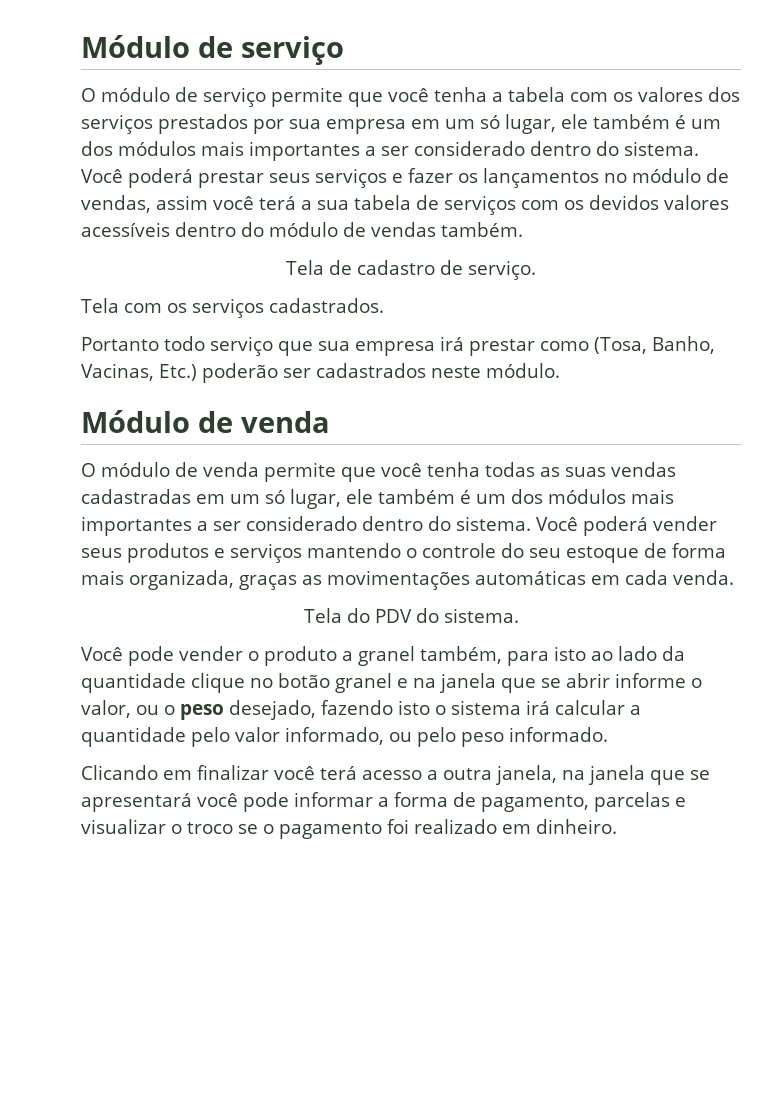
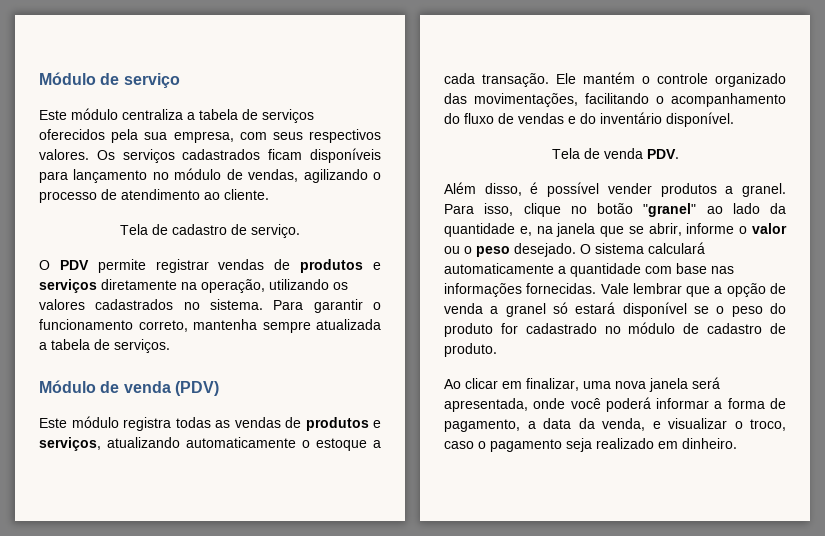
[81,87,740,107] [81,114,721,134] [81,141,699,161] [81,168,729,188] [81,195,729,215] [81,222,523,237] O módulo de serviço permite que você tenha a tabela com os valores dos serviços prestados por sua empresa em um só lugar, ele também é um dos módulos mais importantes a ser considerado dentro do sistema. Você poderá prestar seus serviços e fazer os lançamentos no módulo de vendas, assim você terá a sua tabela de serviços com os devidos valores acessíveis dentro do módulo de vendas também. -> [39,108,314,123] [39,129,381,143] [39,148,382,163] [39,168,381,183] [39,189,269,203] Este módulo centraliza a tabela de serviços oferecidos pela sua empresa, com seus respectivos valores. Os serviços cadastrados ficam disponíveis para lançamento no módulo de vendas, agilizando o processo de atendimento ao cliente.
[81,298,384,318] [81,336,715,356] [81,363,560,383] [81,410,330,433] [81,462,676,482] [81,489,674,509] [81,516,717,536] [81,543,726,563] [81,570,734,590] [303,608,519,623] [81,646,685,666] [81,673,610,693] Tela com os serviços cadastrados. // Portanto todo serviço que sua empresa irá prestar como (Tosa, Banho, Vacinas, Etc.) poderão ser cadastrados neste módulo. // Módulo de venda // O módulo de venda permite que você tenha todas as suas vendas cadastradas em um só lugar, ele também é um dos módulos mais importantes a ser considerado dentro do sistema. Você poderá vender seus produtos e serviços mantendo o controle do seu estoque de forma mais organizada, graças as movimentações automáticas em cada venda. // Tela do PDV do sistema. // Você pode vender o produto a granel também, para isto ao lado da quantidade clique no botão granel e na janela que se abrir -> [39,259,381,273] [39,279,348,293] [39,299,381,313] [39,319,381,333] [39,339,170,353] [39,380,219,396] [39,416,381,431] [39,437,381,451] [444,72,786,87] [444,93,786,107] [444,112,734,127] [551,148,679,159] [444,182,786,197] [444,203,786,217] [444,223,682,237] O PDV permite registrar vendas de produtos e serviços diretamente na operação, utilizando os valores cadastrados no sistema. Para garantir o funcionamento correto, mantenha sempre atualizada a tabela de serviços. // Módulo de venda (PDV) // Este módulo registra todas as vendas de produtos e serviços, atualizando automaticamente o estoque a cada transação. Ele mantém o controle organizado das movimentações, facilitando o acompanhamento do fluxo de vendas e do inventário disponível. // Tela de venda PDV. // Além disso, é possível vender produtos a granel. Para isso, clique no botão "granel" ao lado da quantidade e, na janela que se abrir,
[81,700,131,718] valor, -> [752,223,787,234] valor
[229,700,641,720] [81,727,608,747] [81,765,710,785] [81,792,289,812] desejado, fazendo isto o sistema irá calcular a quantidade pelo valor informado, ou pelo peso informado. // Clicando em finalizar você terá acesso a outra janela, na janela que se apresentará você pode -> [514,242,705,257] [444,263,734,277] [444,283,786,297] [444,302,786,317] [444,322,786,337] [444,343,497,357] [444,377,720,392] [444,397,651,412] desejado. O sistema calculará automaticamente a quantidade com base nas informações fornecidas. Vale lembrar que a opção de venda a granel só estará disponível se o peso do produto for cadastrado no módulo de cadastro de produto. // Ao clicar em finalizar, uma nova janela será apresentada, onde você poderá
[594,792,670,812] parcelas -> [527,418,645,431] a data da venda,
[187,822,258,834] troco se -> [750,419,786,431] [444,441,474,449] troco, caso
[387,819,409,834] foi -> [566,438,592,452] seja

